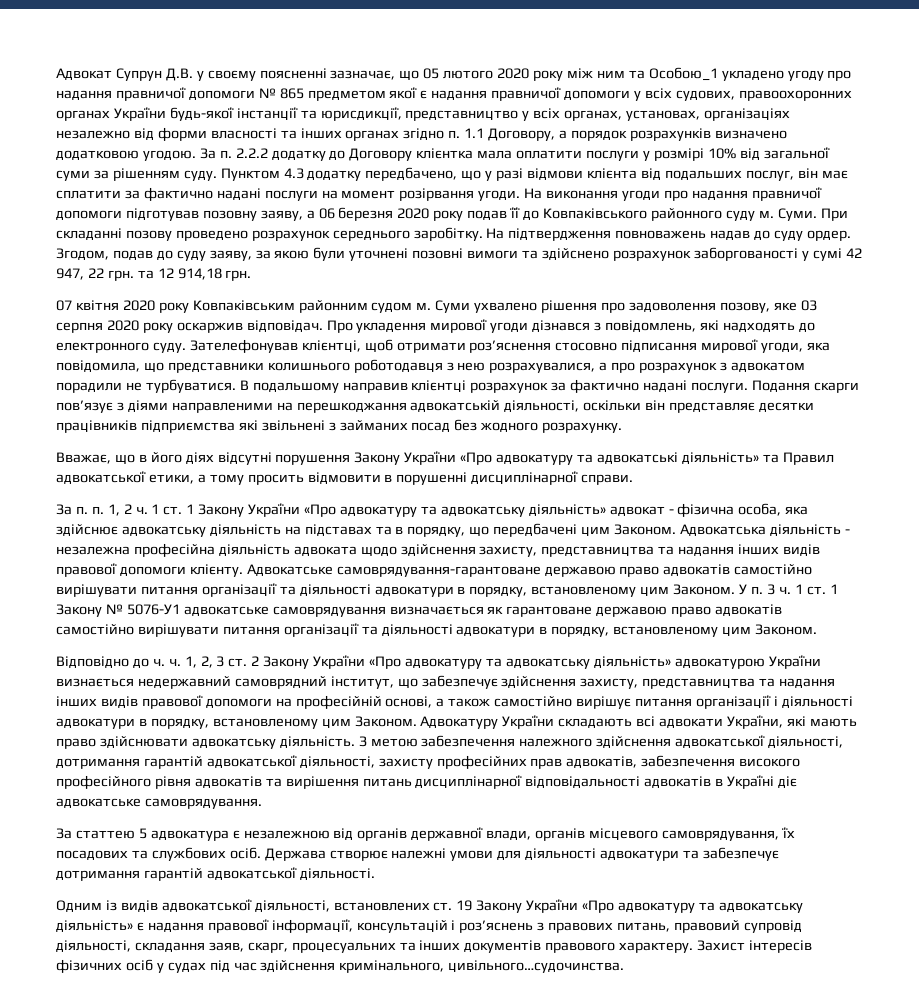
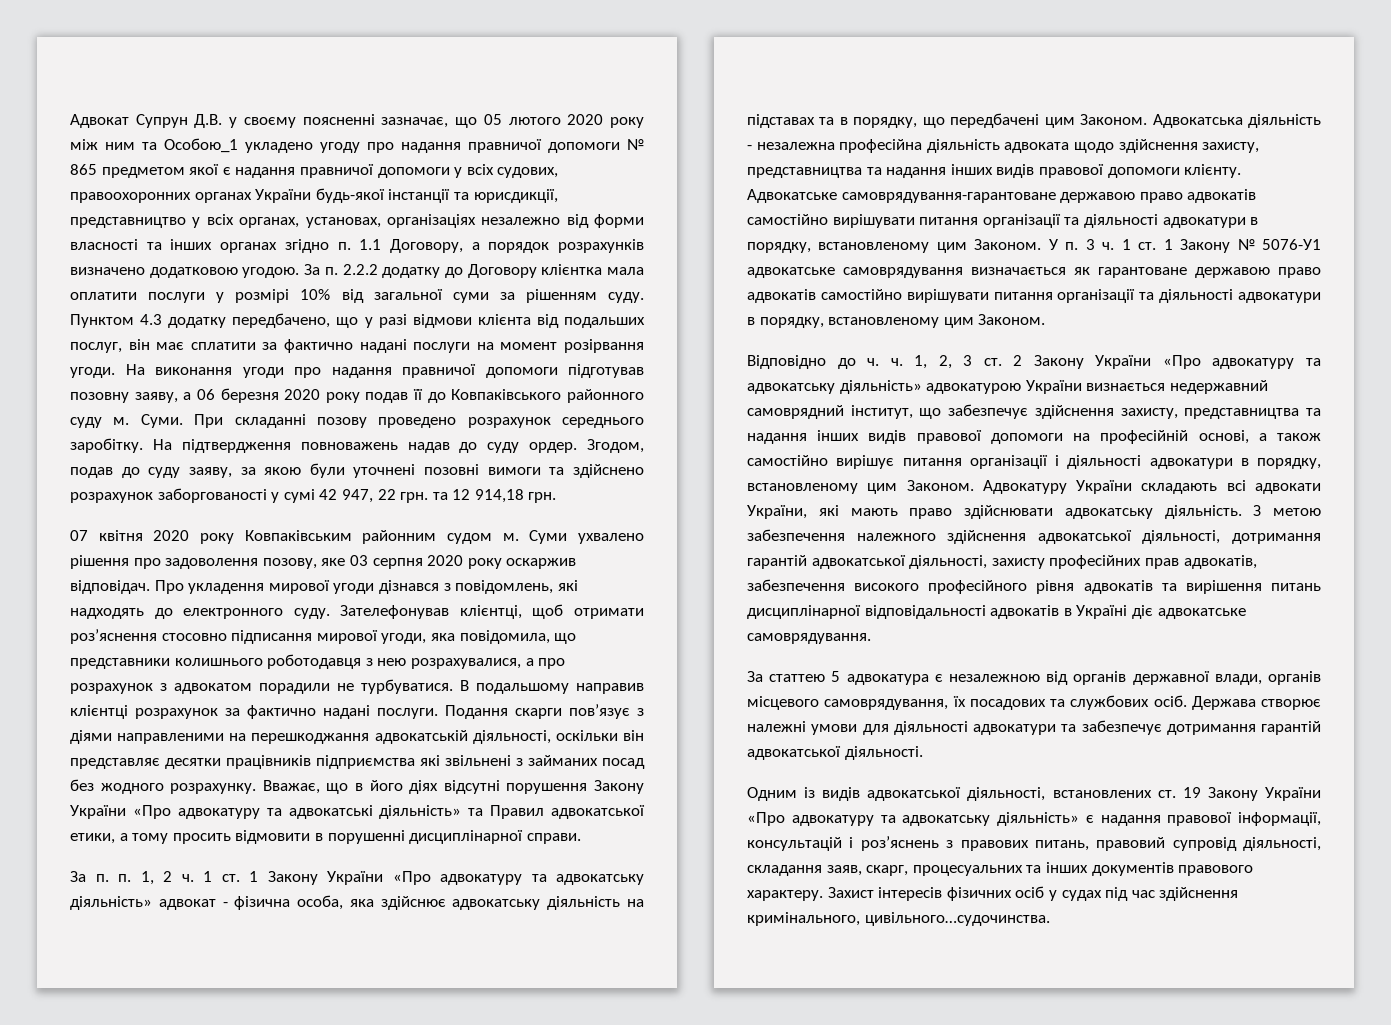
(623, 427) // -> (257, 788) none

